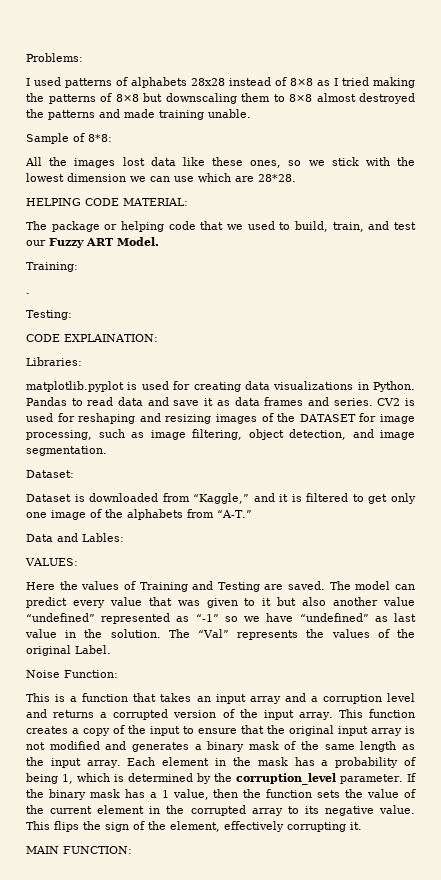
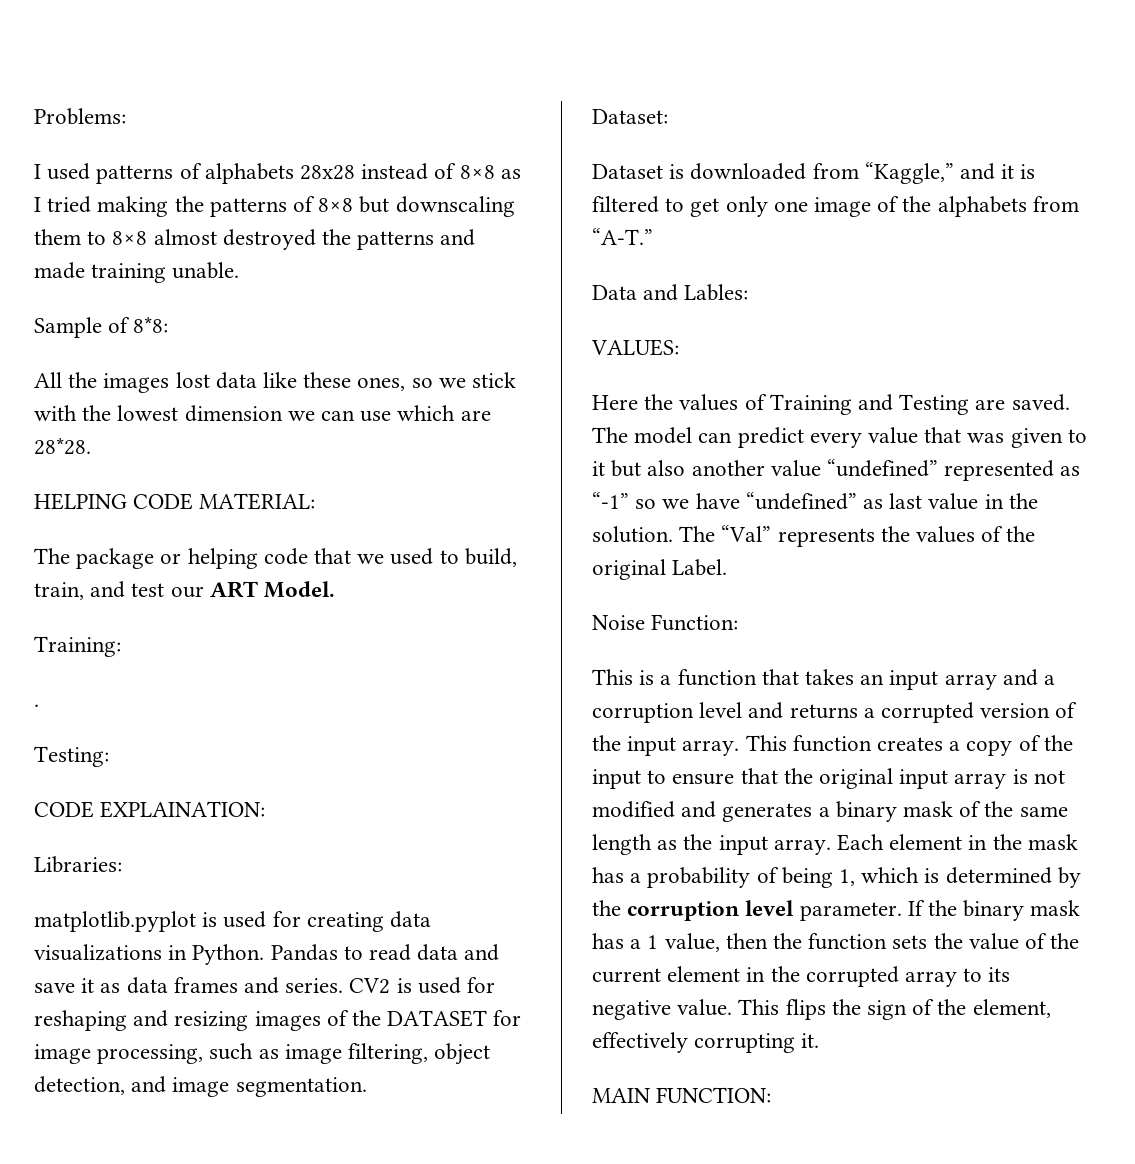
[49,238,84,248] Fuzzy -> (204, 592) none
[236,773,337,785] corruption_level -> [627,900,795,921] corruption level

